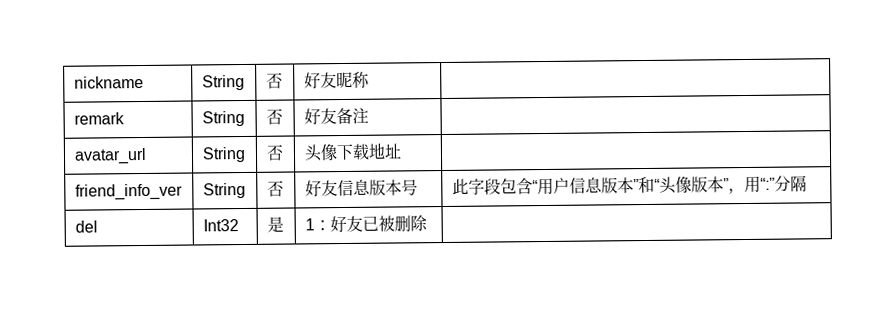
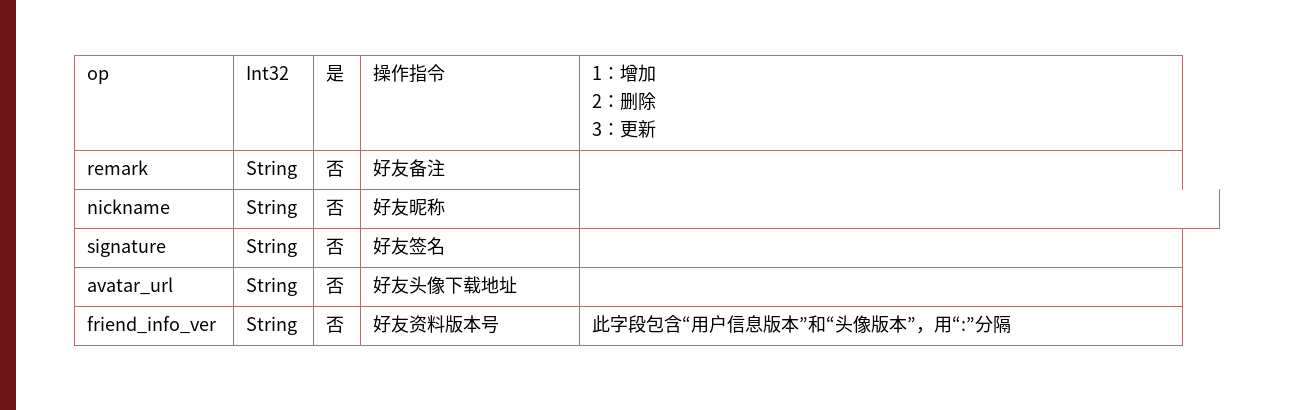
[73,75,144,89] [201,74,245,91] [265,72,283,89] [303,71,370,89] nickname | String | 否 | 好友昵称 | -> [87,70,110,84] [246,66,290,80] [326,65,345,82] [373,64,446,83] [592,64,657,82] [592,92,657,111] [592,120,657,138] op | Int32 | 是 | 操作指令 | 1：增加 // 2：删除 // 3：更新
(369, 115) none -> [87,199,171,214] [246,199,298,218] [326,199,345,216] [373,198,446,216] [87,238,167,257] [246,238,298,257] [326,238,345,255] [373,237,446,255] // nickname | String | 否 | 好友昵称 | // signature | String | 否 | 好友签名 |
(284, 152) none -> [373,276,410,294] 好友
[336,179,371,197] 信息 -> [409,315,446,333] 资料
[74,220,98,233] [202,219,239,232] [266,216,284,233] [304,215,428,233] // del | Int32 | 是 | 1：好友已被删除 | -> (1012, 324) none

